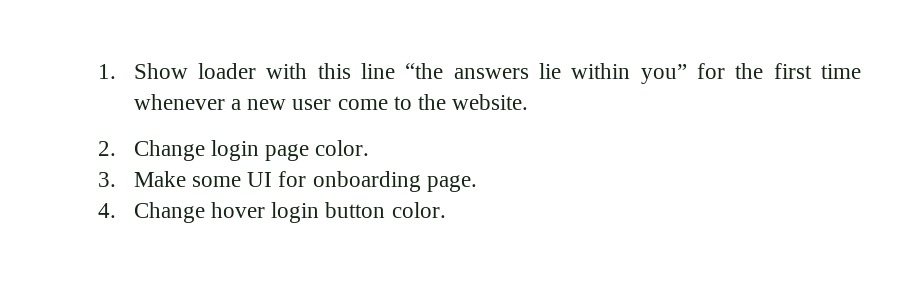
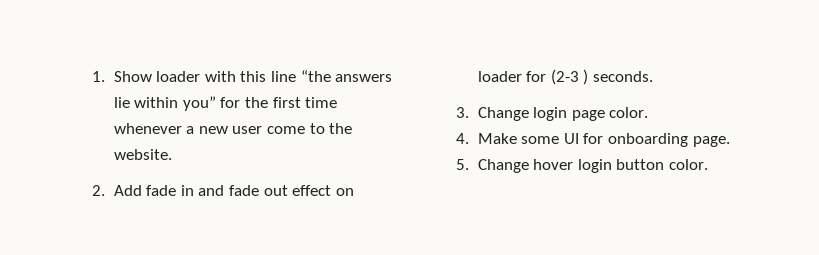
(116, 148) none -> [113,185,354,196] [477,69,653,85] [456,107,470,118] Add fade in and fade out effect on loader for (2-3 ) seconds. // 3.
[97,172,116,187] 3. -> [456,133,470,144] 4.
[97,203,116,218] 4. -> [456,159,470,170] 5.

